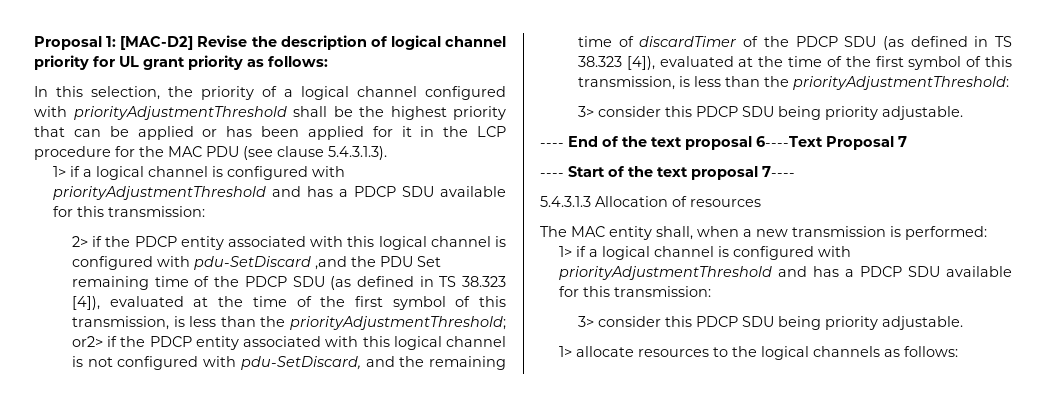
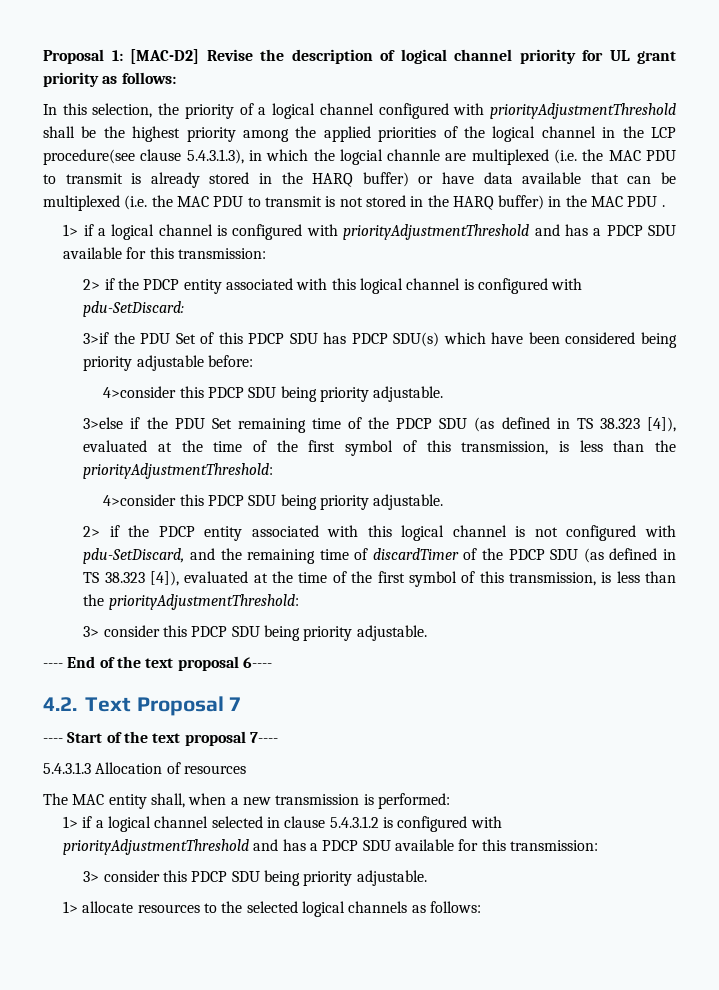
[34,126,506,140] [34,146,387,160] that can be applied or has been applied for it in the LCP procedure for the MAC PDU (see clause 5.4.3.1.3). -> [243,126,676,142] [43,149,676,165] [43,172,677,188] [43,195,665,211] among the applied priorities of the logical channel in the LCP procedure(see clause 5.4.3.1.3), in which the logcial channle are multiplexed (i.e. the MAC PDU to transmit is already stored in the HARQ buffer) or have data available that can be multiplexed (i.e. the MAC PDU to transmit is not stored in the HARQ buffer) in the MAC PDU .
[194,256,348,270] pdu-SetDiscard ,and -> [83,301,185,317] [83,332,677,348] [83,355,253,371] [103,386,444,402] [83,417,141,429] pdu-SetDiscard: // 3>if the PDU Set of this PDCP SDU has PDCP SDU(s) which have been considered being priority adjustable before: // 4>consider this PDCP SDU being priority adjustable. // 3>else if
[290,316,506,330] [72,336,104,347] priorityAdjustmentThreshold; or2> -> [83,463,274,479] [103,494,444,510] [83,526,101,537] priorityAdjustmentThreshold: // 4>consider this PDCP SDU being priority adjustable. // 2>
[756,136,823,147] 6----Text -> [242,657,272,668] [43,697,131,712] 6---- // 4.2. Text
(715, 251) none -> [211,816,379,828] selected in clause 5.4.3.1.2
(758, 351) none -> [246,901,298,913] selected

